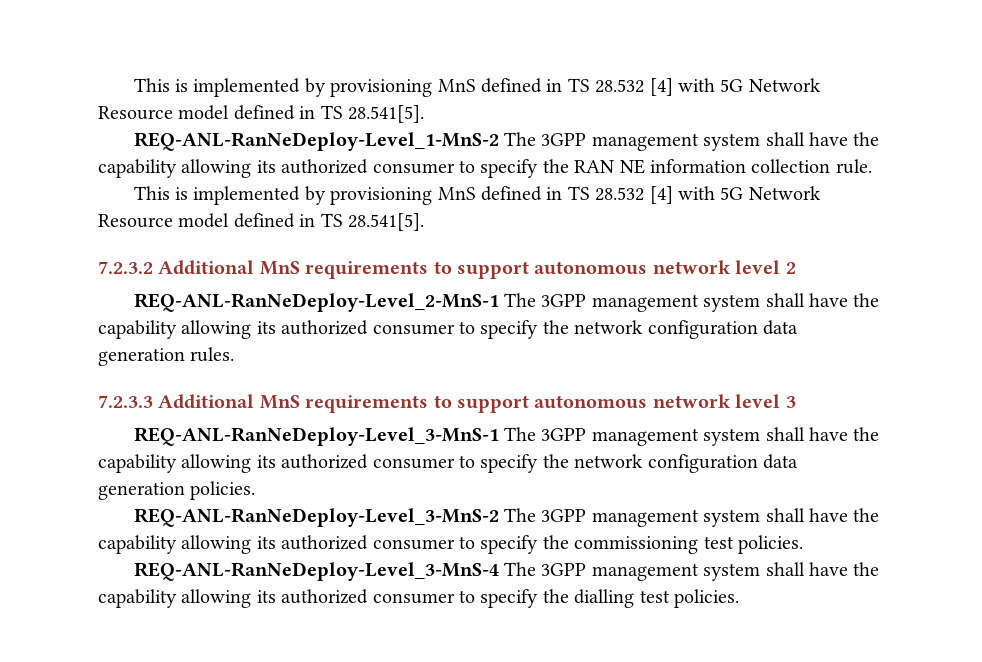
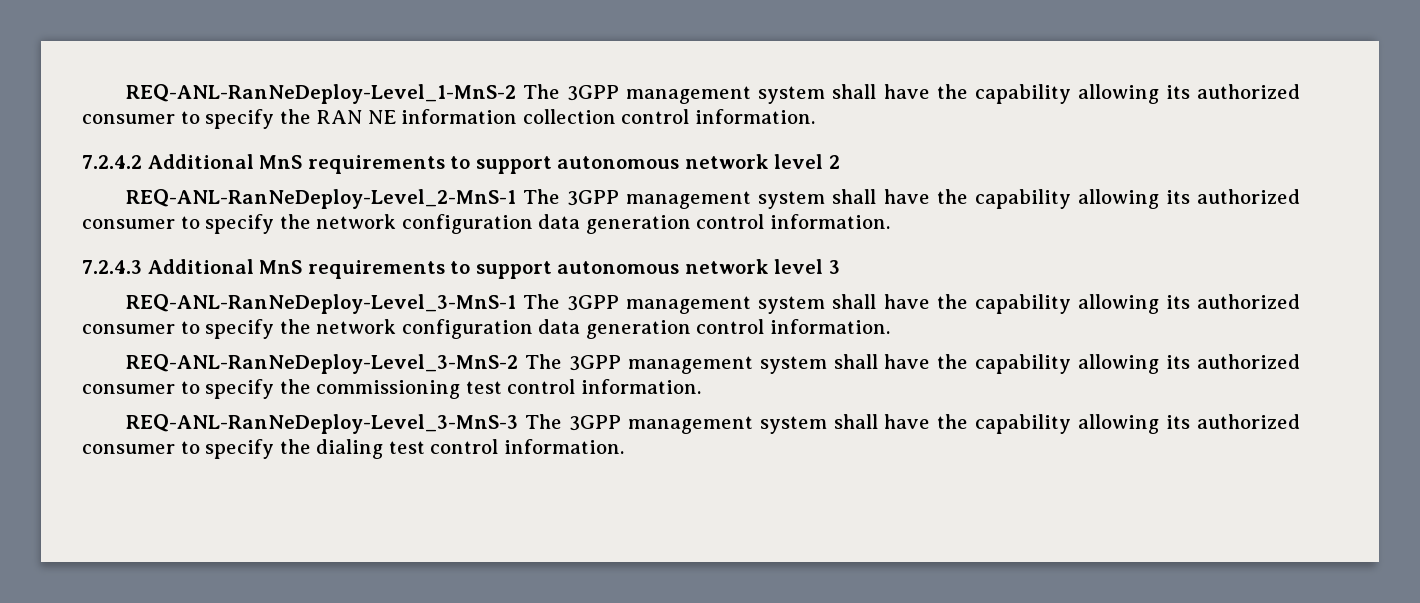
[133,78,821,97] [98,105,424,123] This is implemented by provisioning MnS defined in TS 28.532 [4] with 5G Network Resource model defined in TS 28.541[5]. // -> (126, 94) none
[835,159,872,174] [133,186,821,205] [98,213,424,231] [98,261,153,274] rule. // This is implemented by provisioning MnS defined in TS 28.532 [4] with 5G Network Resource model defined in TS 28.541[5]. // 7.2.3.2 -> [621,109,815,124] [82,155,142,169] control information. // 7.2.4.2
[190,347,235,362] [98,395,153,408] rules. // 7.2.3.3 -> [696,214,890,229] [82,260,142,274] control information. // 7.2.4.3
[190,481,256,500] policies. -> [696,319,890,334] control information.
[737,535,803,554] [133,562,499,581] policies. // REQ-ANL-RanNeDeploy-Level_3-MnS-4 -> [507,379,701,394] [126,414,519,434] control information. // REQ-ANL-RanNeDeploy-Level_3-MnS-3
[574,589,739,608] dialling test policies. -> [316,439,624,459] dialing test control information.

